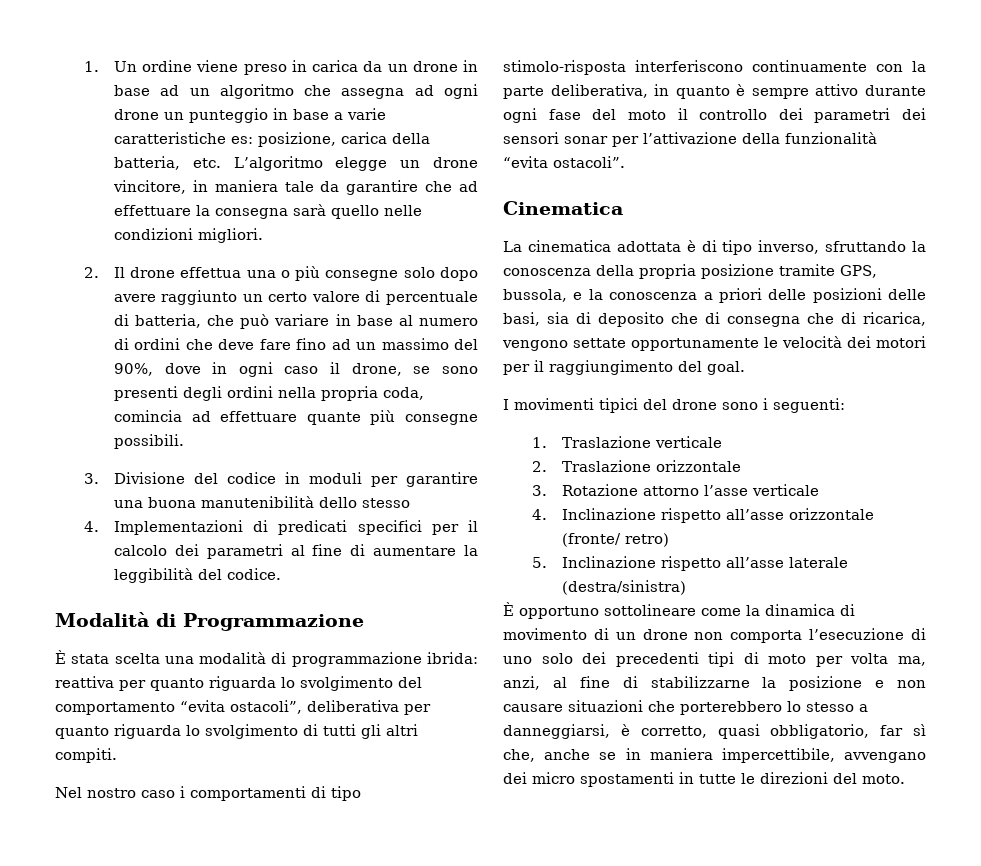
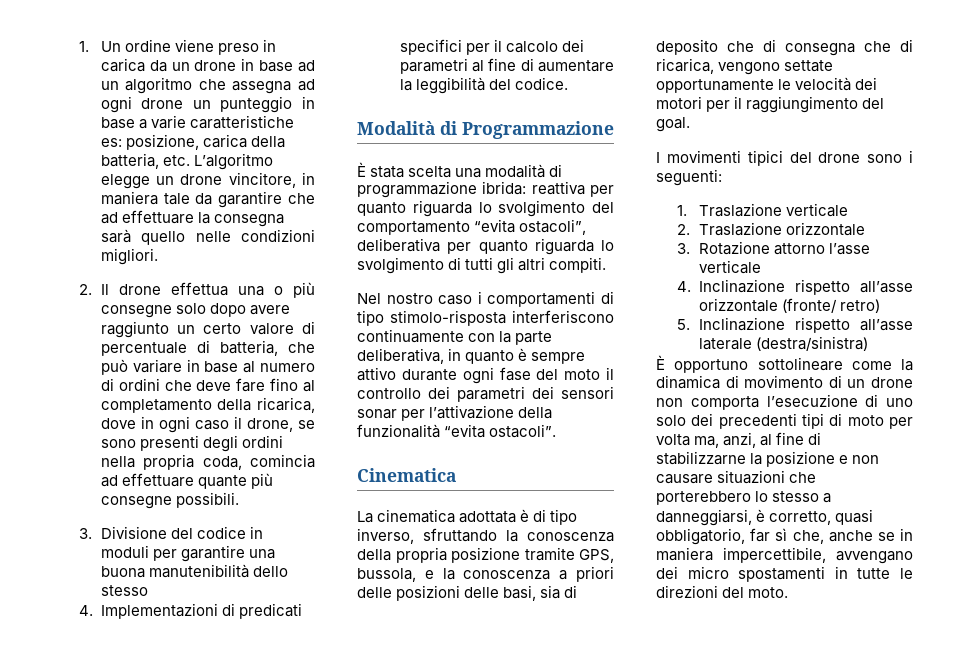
[331,338,479,350] [113,363,153,376] ad un massimo del 90%, -> [303,380,315,392] [100,397,315,413] al completamento della ricarica,

